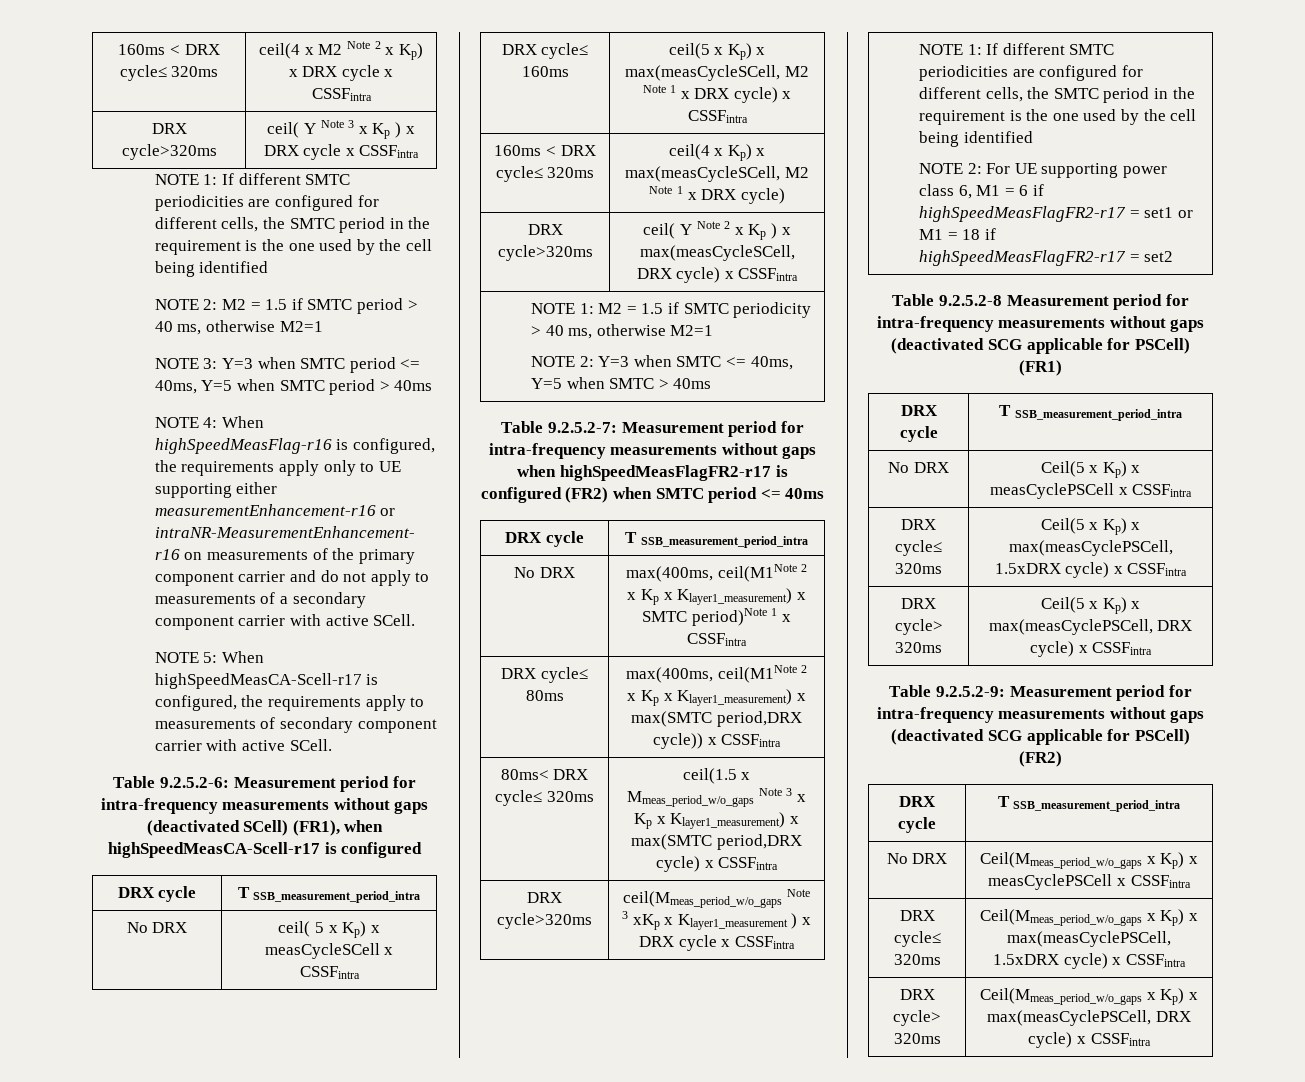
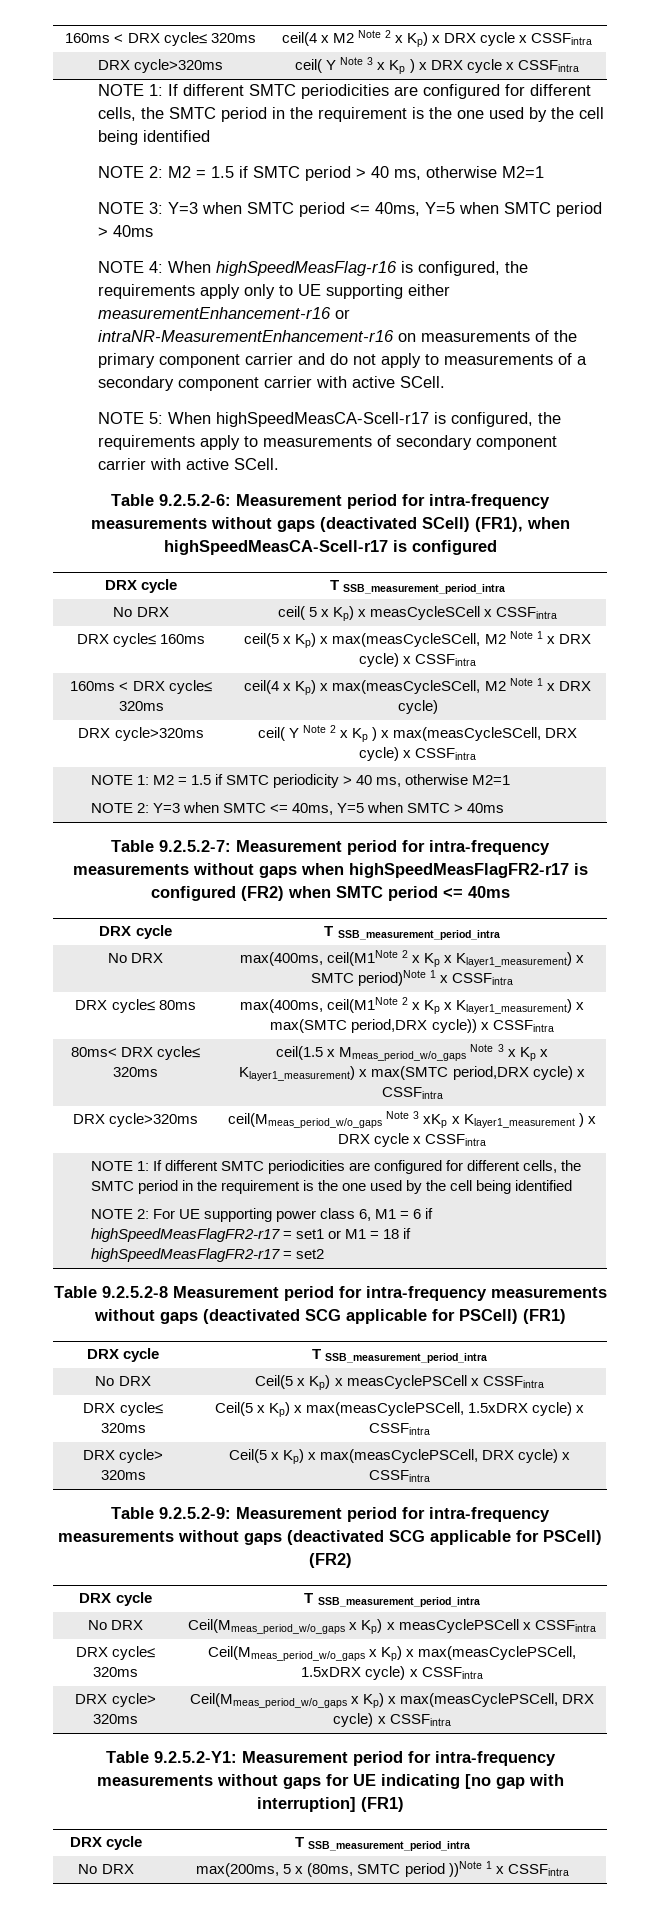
(1151, 1039) none -> [105,1751,556,1766] [96,1774,564,1789] [256,1797,404,1812] [69,1836,143,1850] [294,1837,471,1851] [78,1864,134,1874] [196,1861,569,1877] // Table 9.2.5.2-Y1: Measurement period for intra-frequency measurements without gaps for UE indicating [no gap with interruption] (FR1) // DRX cycle | T SSB_measurement_period_intra // No DRX | max(200ms, 5 x (80ms, SMTC period ))Note 1 x CSSFintra

